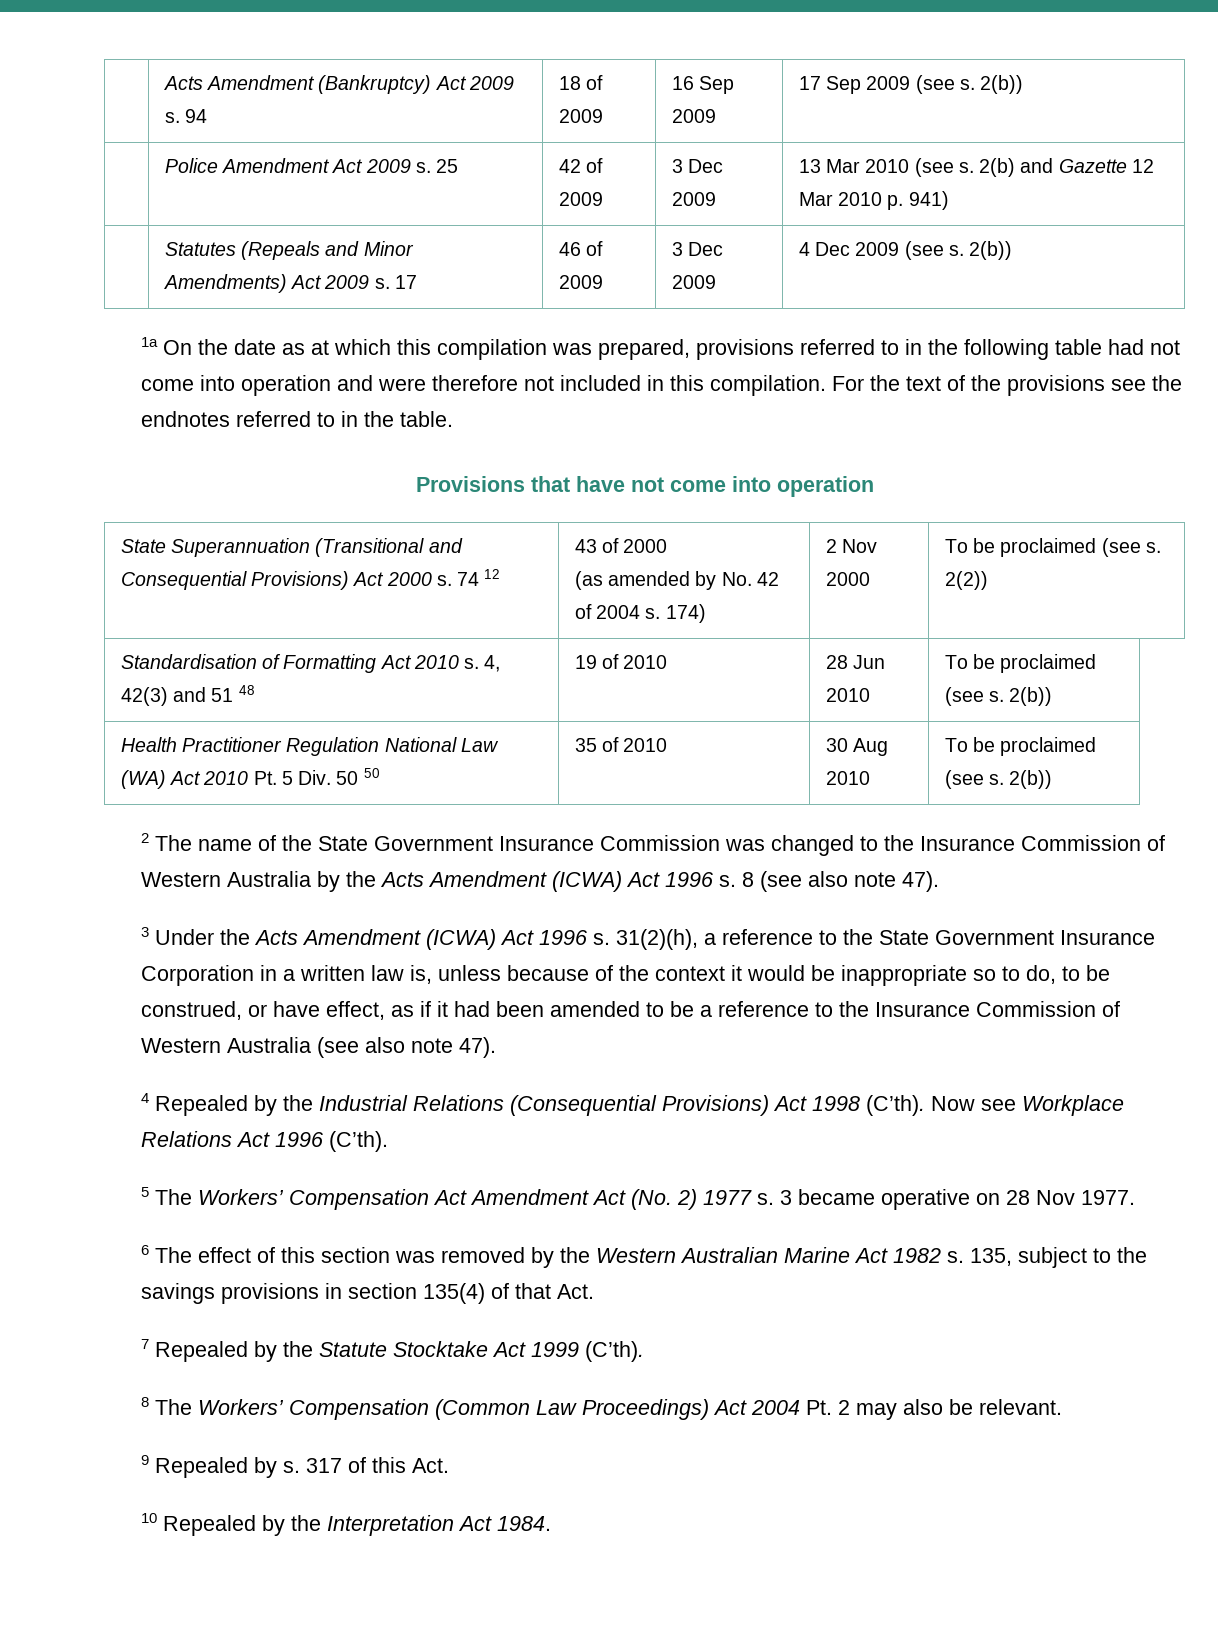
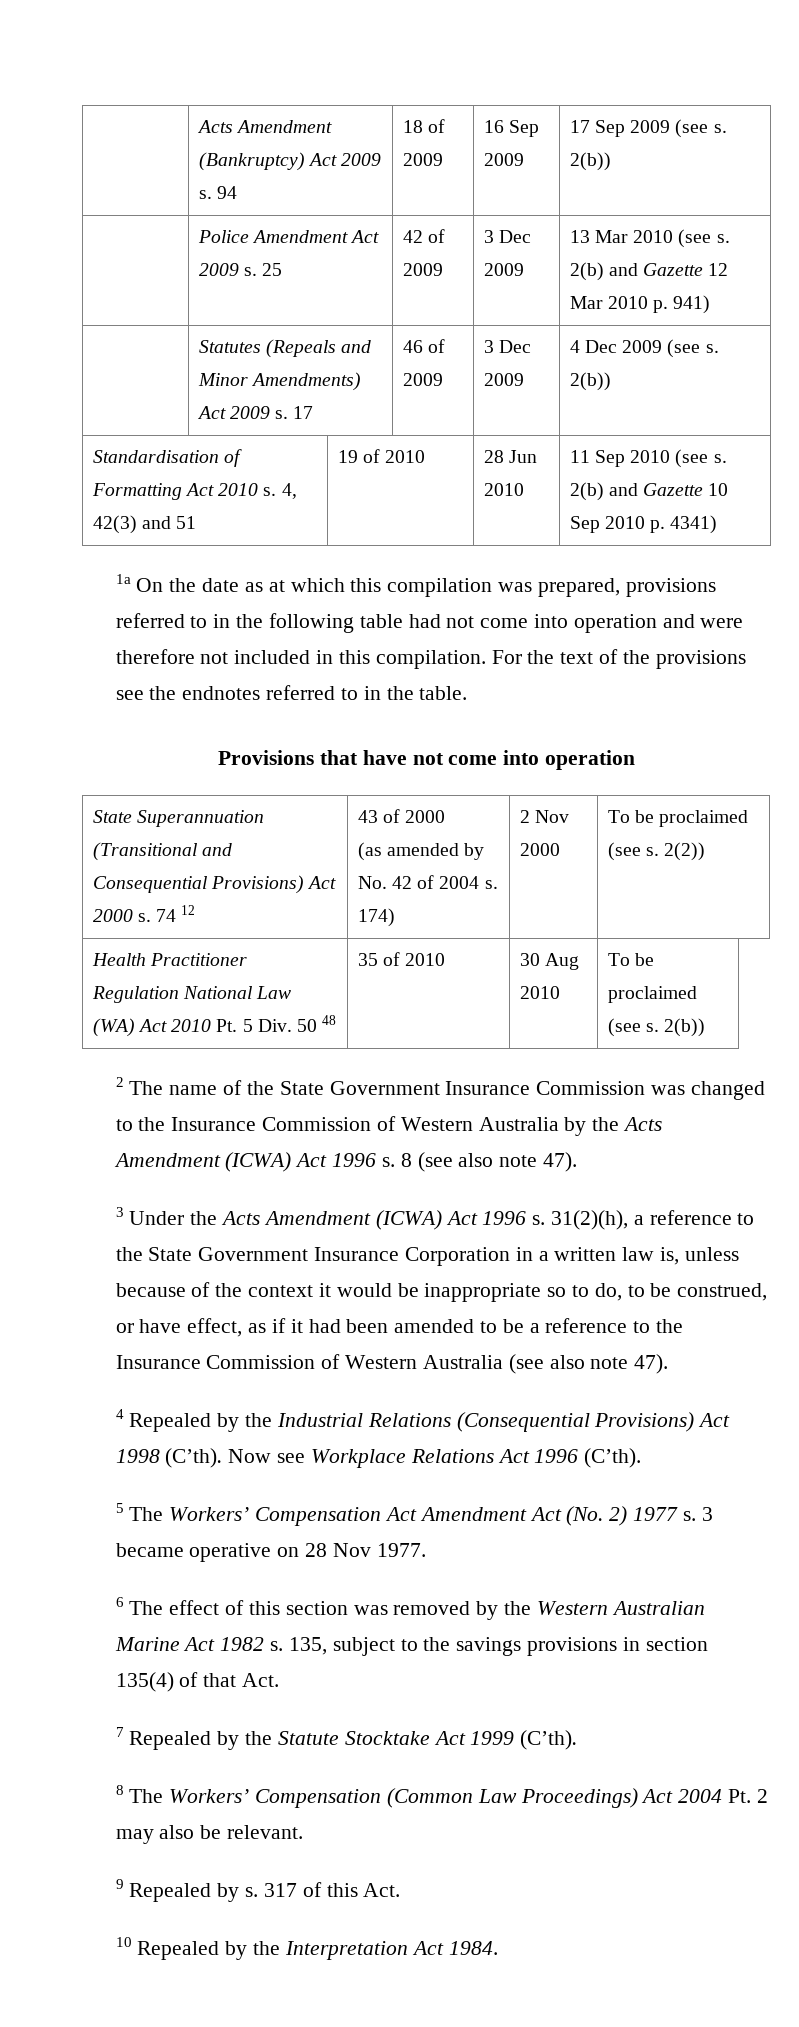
(1013, 250) none -> [92,449,242,467] [91,483,297,500] [92,515,197,534] [337,449,426,463] [483,450,537,463] [483,483,524,496] [569,449,727,468] [569,482,729,501] [569,515,718,534] // Standardisation of Formatting Act 2010 s. 4, 42(3) and 51 | 19 of 2010 | 28 Jun 2010 | 11 Sep 2010 (see s. 2(b) and Gazette 10 Sep 2010 p. 4341)
[120,654,501,673] [120,685,255,706] [574,654,668,669] [825,655,886,669] [825,688,870,702] [944,654,1097,673] [944,687,1053,706] // Standardisation of Formatting Act 2010 s. 4, 42(3) and 51 48 | 19 of 2010 | 28 Jun 2010 | To be proclaimed (see s. 2(b)) -> (706, 851) none
[363,768,380,778] 50 -> [322,1015,337,1025] 48

